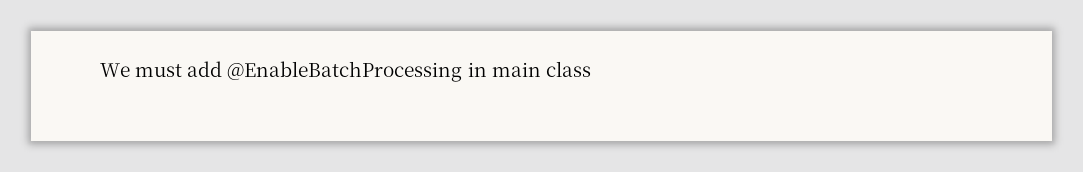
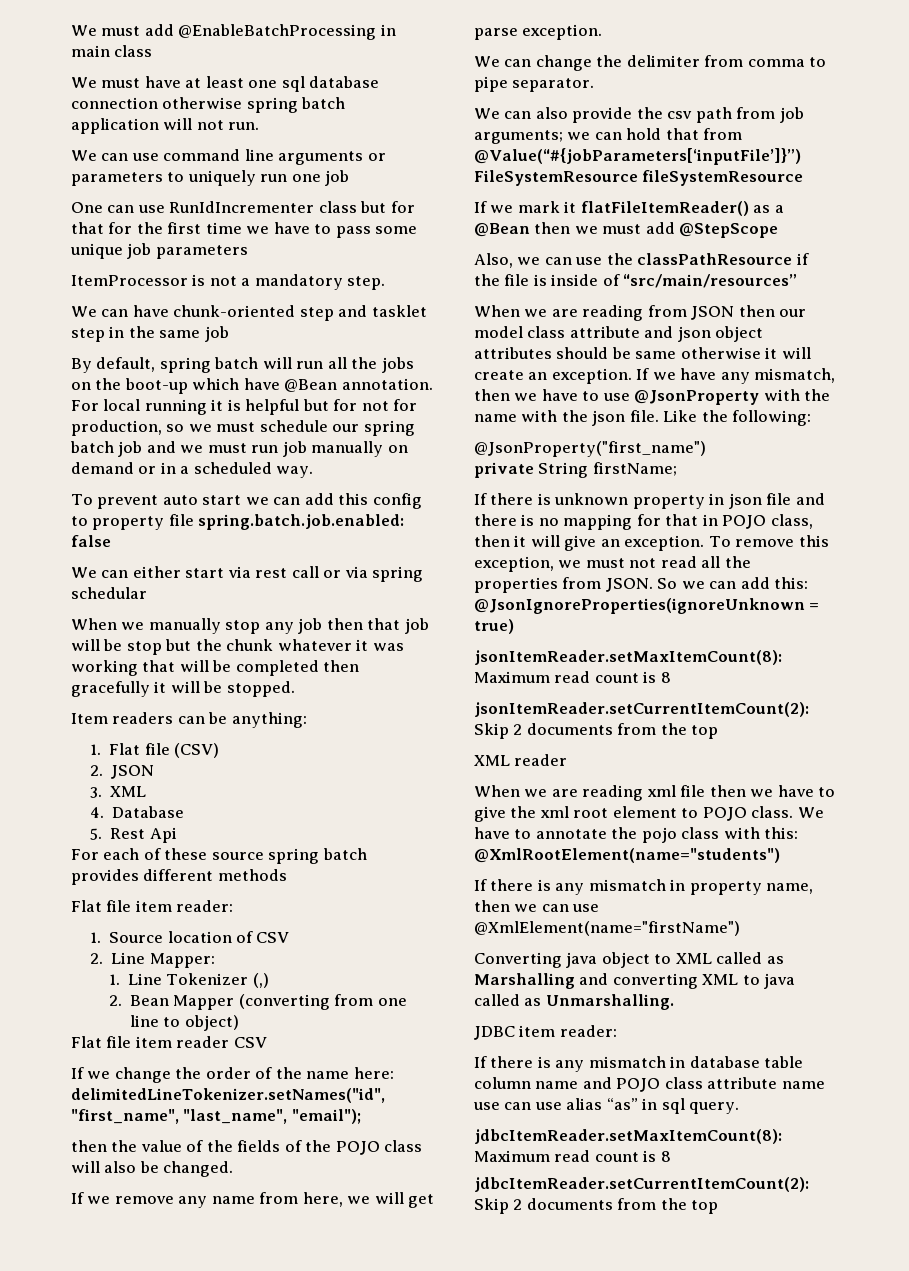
(591, 69) none -> [71,76,380,92] [71,97,346,113] [71,118,260,134] [71,149,386,165] [71,170,350,186] [71,201,415,213] [71,222,418,238] [70,243,248,259] [71,274,386,290] [71,305,427,321] [71,326,229,342] [71,357,414,373] [71,378,433,394] [71,399,418,415] [71,420,415,436] [70,441,408,457] [71,462,314,478] [71,493,422,509] [71,514,405,530] [71,535,111,547] [71,566,424,582] [71,587,147,599] [71,618,429,634] [71,639,404,655] [71,660,360,676] [71,681,295,697] [71,712,307,728] [89,743,220,758] [89,765,155,779] [89,786,147,798] [89,806,185,818] [89,827,177,843] [71,848,367,864] [71,869,287,885] [71,900,234,912] [89,931,290,943] [89,952,215,968] [108,973,269,988] [108,994,407,1010] [129,1015,239,1031] [71,1036,267,1048] [71,1067,394,1083] [71,1088,385,1103] [71,1109,361,1124] [71,1140,423,1155] [71,1161,234,1177] [71,1192,435,1208] [474,24,603,40] [474,55,827,71] [474,76,595,92] [474,107,804,123] [474,128,743,144] [474,148,801,165] [474,170,804,186] [474,201,784,216] [474,222,779,238] [474,253,809,268] [474,274,798,288] [474,305,807,321] [474,326,764,342] [474,347,811,359] [474,368,836,384] [474,389,831,405] [474,410,812,426] [474,441,706,457] [474,462,677,478] [474,493,825,509] [474,514,813,530] [474,535,829,551] [474,556,751,572] [474,577,809,593] [474,598,820,614] [474,619,514,634] [474,650,782,665] [474,671,671,683] [474,702,809,717] [474,723,719,739] [474,754,568,766] [474,785,836,801] [474,806,824,822] [474,827,799,843] [474,848,780,863] [474,879,814,895] [474,900,600,912] [474,921,740,936] [474,952,784,968] [474,973,796,989] [474,994,674,1010] [474,1025,617,1040] [474,1056,804,1072] [474,1077,825,1092] [473,1098,740,1114] [474,1129,782,1144] [474,1150,671,1162] [474,1177,809,1192] [474,1198,719,1214] // We must have at least one sql database connection otherwise spring batch application will not run. // We can use command line arguments or parameters to uniquely run one job // One can use RunIdIncrementer class but for that for the first time we have to pass some unique job parameters // ItemProcessor is not a mandatory step. // We can have chunk-oriented step and tasklet step in the same job // By default, spring batch will run all the jobs on the boot-up which have @Bean annotation. For local running it is helpful but for not for production, so we must schedule our spring batch job and we must run job manually on demand or in a scheduled way. // To prevent auto start we can add this config to property file spring.batch.job.enabled: false // We can either start via rest call or via spring schedular // When we manually stop any job then that job will be stop but the chunk whatever it was working that will be completed then gracefully it will be stopped. // Item readers can be anything: // 1. Flat file (CSV) // 2. JSON // 3. XML // 4. Database // 5. Rest Api // For each of these source spring batch provides different methods // Flat file item reader: // 1. Source location of CSV // 2. Line Mapper: // 1. Line Tokenizer (,) // 2. Bean Mapper (converting from one line to object) // Flat file item reader CSV // If we change the order of the name here: delimitedLineTokenizer.setNames("id", "first_name", "last_name", "email"); // then the value of the fields of the POJO class will also be changed. // If we remove any name from here, we will get parse exception. // We can change the delimiter from comma to pipe separator. // We can also provide the csv path from job arguments; we can hold that from @Value(“#{jobParameters[‘inputFile’]}”) FileSystemResource fileSystemResource // If we mark it flatFileItemReader() as a @Bean then we must add @StepScope // Also, we can use the classPathResource if the file is inside of “src/main/resources” // When we are reading from JSON then our model class attribute and json object attributes should be same otherwise it will create an exception. If we have any mismatch, then we have to use @JsonProperty with the name with the json file. Like the following: // @JsonProperty("first_name") // private String firstName; // If there is unknown property in json file and there is no mapping for that in POJO class, then it will give an exception. To remove this exception, we must not read all the properties from JSON. So we can add this: @JsonIgnoreProperties(ignoreUnknown = true) // jsonItemReader.setMaxItemCount(8): Maximum read count is 8 // jsonItemReader.setCurrentItemCount(2): Skip 2 documents from the top // XML reader // When we are reading xml file then we have to give the xml root element to POJO class. We have to annotate the pojo class with this: @XmlRootElement(name="students") // If there is any mismatch in property name, then we can use @XmlElement(name="firstName") // Converting java object to XML called as Marshalling and converting XML to java called as Unmarshalling. // JDBC item reader: // If there is any mismatch in database table column name and POJO class attribute name use can use alias “as” in sql query. // jdbcItemReader.setMaxItemCount(8): Maximum read count is 8 // jdbcItemReader.setCurrentItemCount(2): Skip 2 documents from the top

